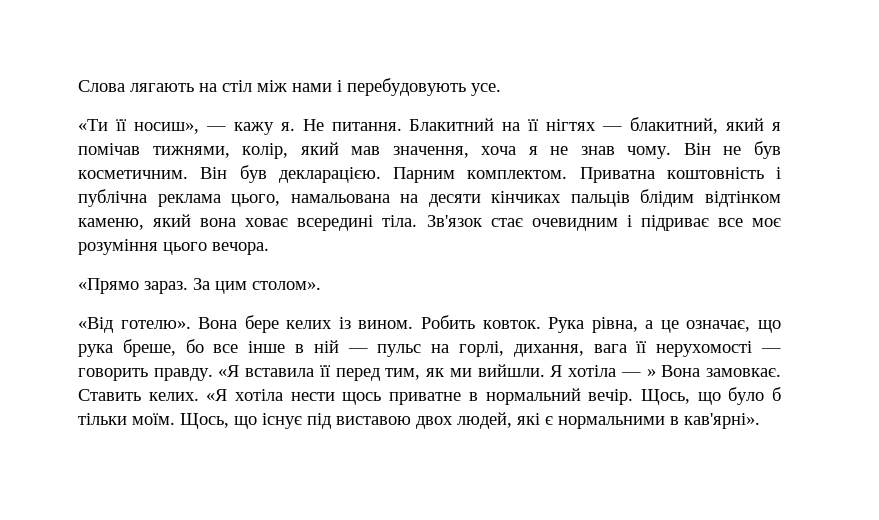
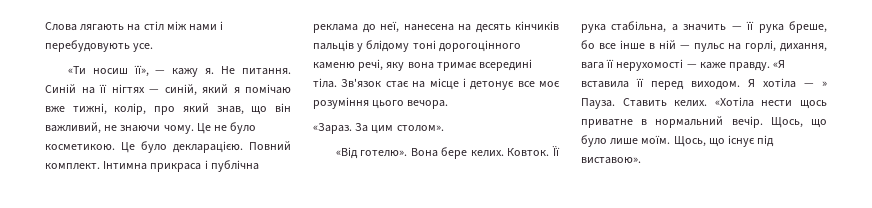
[115,119,199,134] її носиш», -> [92,65,149,77] носиш її»,
[409,118,495,131] Блакитний -> [45,84,76,93] Синій
[630,117,719,134] блакитний, -> [164,84,197,96] синій,
[78,141,782,159] [78,165,781,183] [78,189,781,207] [78,214,709,231] помічав тижнями, колір, який мав значення, хоча я не знав чому. Він не був косметичним. Він був декларацією. Парним комплектом. Приватна коштовність і публічна реклама цього, намальована на десяти кінчиках пальців блідим відтінком каменю, який вона ховає всередині тіла. Зв'язок стає очевидним і підриває -> [245,84,291,94] [45,103,291,115] [45,122,257,134] [45,141,291,153] [45,160,259,172] [313,21,559,33] [313,40,521,52] [313,59,533,71] [313,78,515,90] помічаю вже тижні, колір, про який знав, що він важливий, не знаючи чому. Це не було косметикою. Це було декларацією. Повний комплект. Інтимна прикраса і публічна реклама до неї, нанесена на десять кінчиків пальців у блідому тоні дорогоцінного каменю речі, яку вона тримає всередині тіла. Зв'язок стає на місце і детонує
[78,278,188,294] «Прямо зараз. -> [313,123,352,134] «Зараз.
[286,315,781,333] келих із вином. Робить ковток. Рука рівна, а це означає, що -> [470,146,560,157] [581,21,755,33] келих. Ковток. Її рука стабільна, а значить — її
[78,368,148,381] говорить -> [699,62,726,69] каже
[385,364,782,380] [78,389,284,401] тим, як ми вийшли. Я хотіла — » Вона замовкає. Ставить келих. «Я хотіла -> [691,78,827,90] [581,97,754,109] виходом. Я хотіла — » Пауза. Ставить келих. «Хотіла
[772,387,781,401] [78,413,127,425] б тільки -> [610,138,639,145] лише
[336,412,760,429] виставою двох людей, які є нормальними в кав'ярні». -> [581,157,641,164] виставою».

